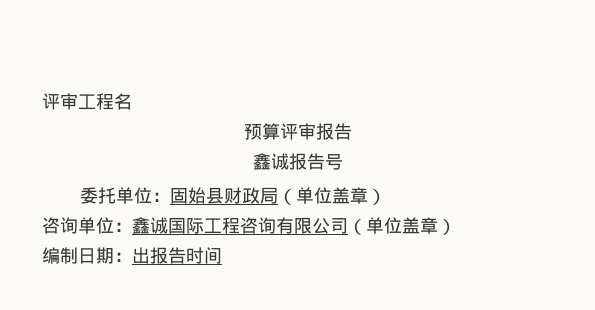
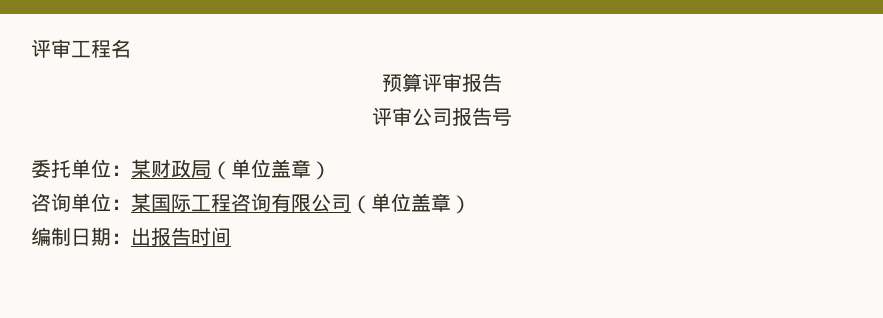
[252,153,289,170] 鑫诚 -> [371,107,452,126] 评审公司
[169,187,224,204] 固始县 -> [131,159,151,178] 某
[132,217,168,234] 鑫诚 -> [131,193,151,212] 某

